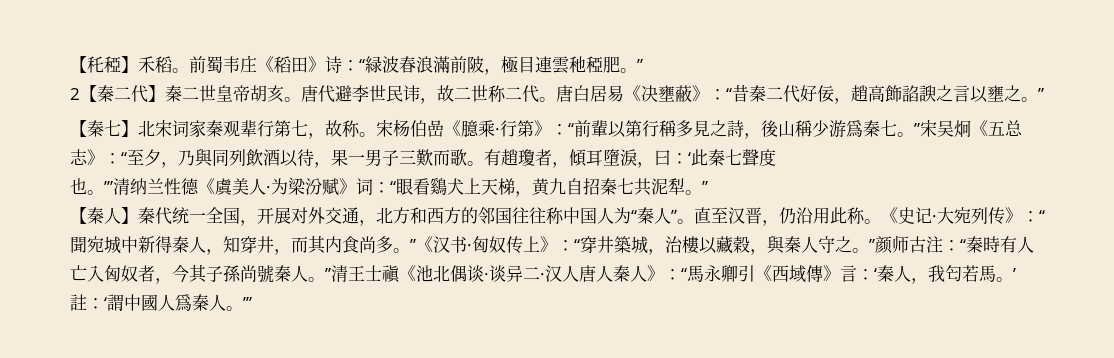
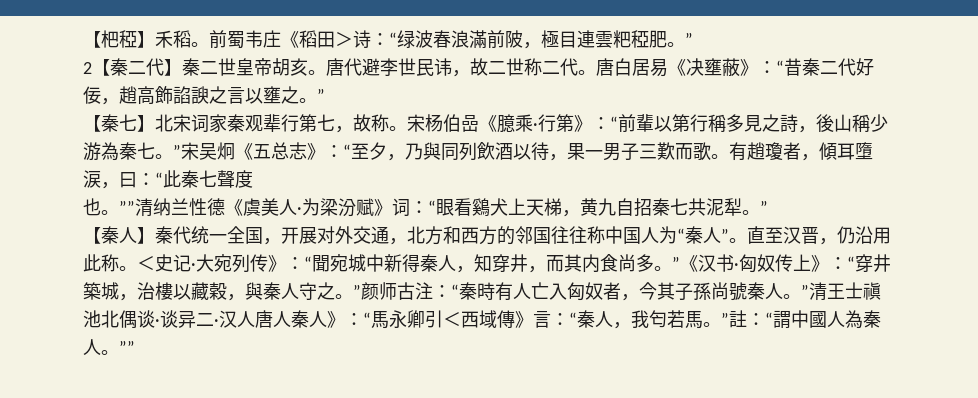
[70,56,104,73] 【秅 -> [83,30,119,48] 【杷
[308,56,325,72] 》 -> [335,32,353,46] ＞
[365,56,382,73] 緑 -> [397,30,415,48] 绿
[569,56,586,73] 䄬 -> [613,30,631,48] 粑
[846,120,863,137] 爲 -> [101,142,119,161] 為
[620,149,691,168] 淚，曰：‘ -> [83,170,163,189] 涙，曰：“
[104,181,113,193] ’” -> [119,200,135,214] ””
[881,207,898,223] 《 -> [137,256,155,270] ＜
[399,265,416,281] 《 -> (881, 291) none
[755,265,772,281] 《 -> [443,312,461,326] ＜
[874,268,877,280] ‘ -> [569,312,577,326] “
[1013,268,1016,280] [70,294,252,311] ’註：‘謂中國人爲秦人。’” -> [721,310,881,329] [83,339,135,355] ”註：“謂中國人為秦人。””

